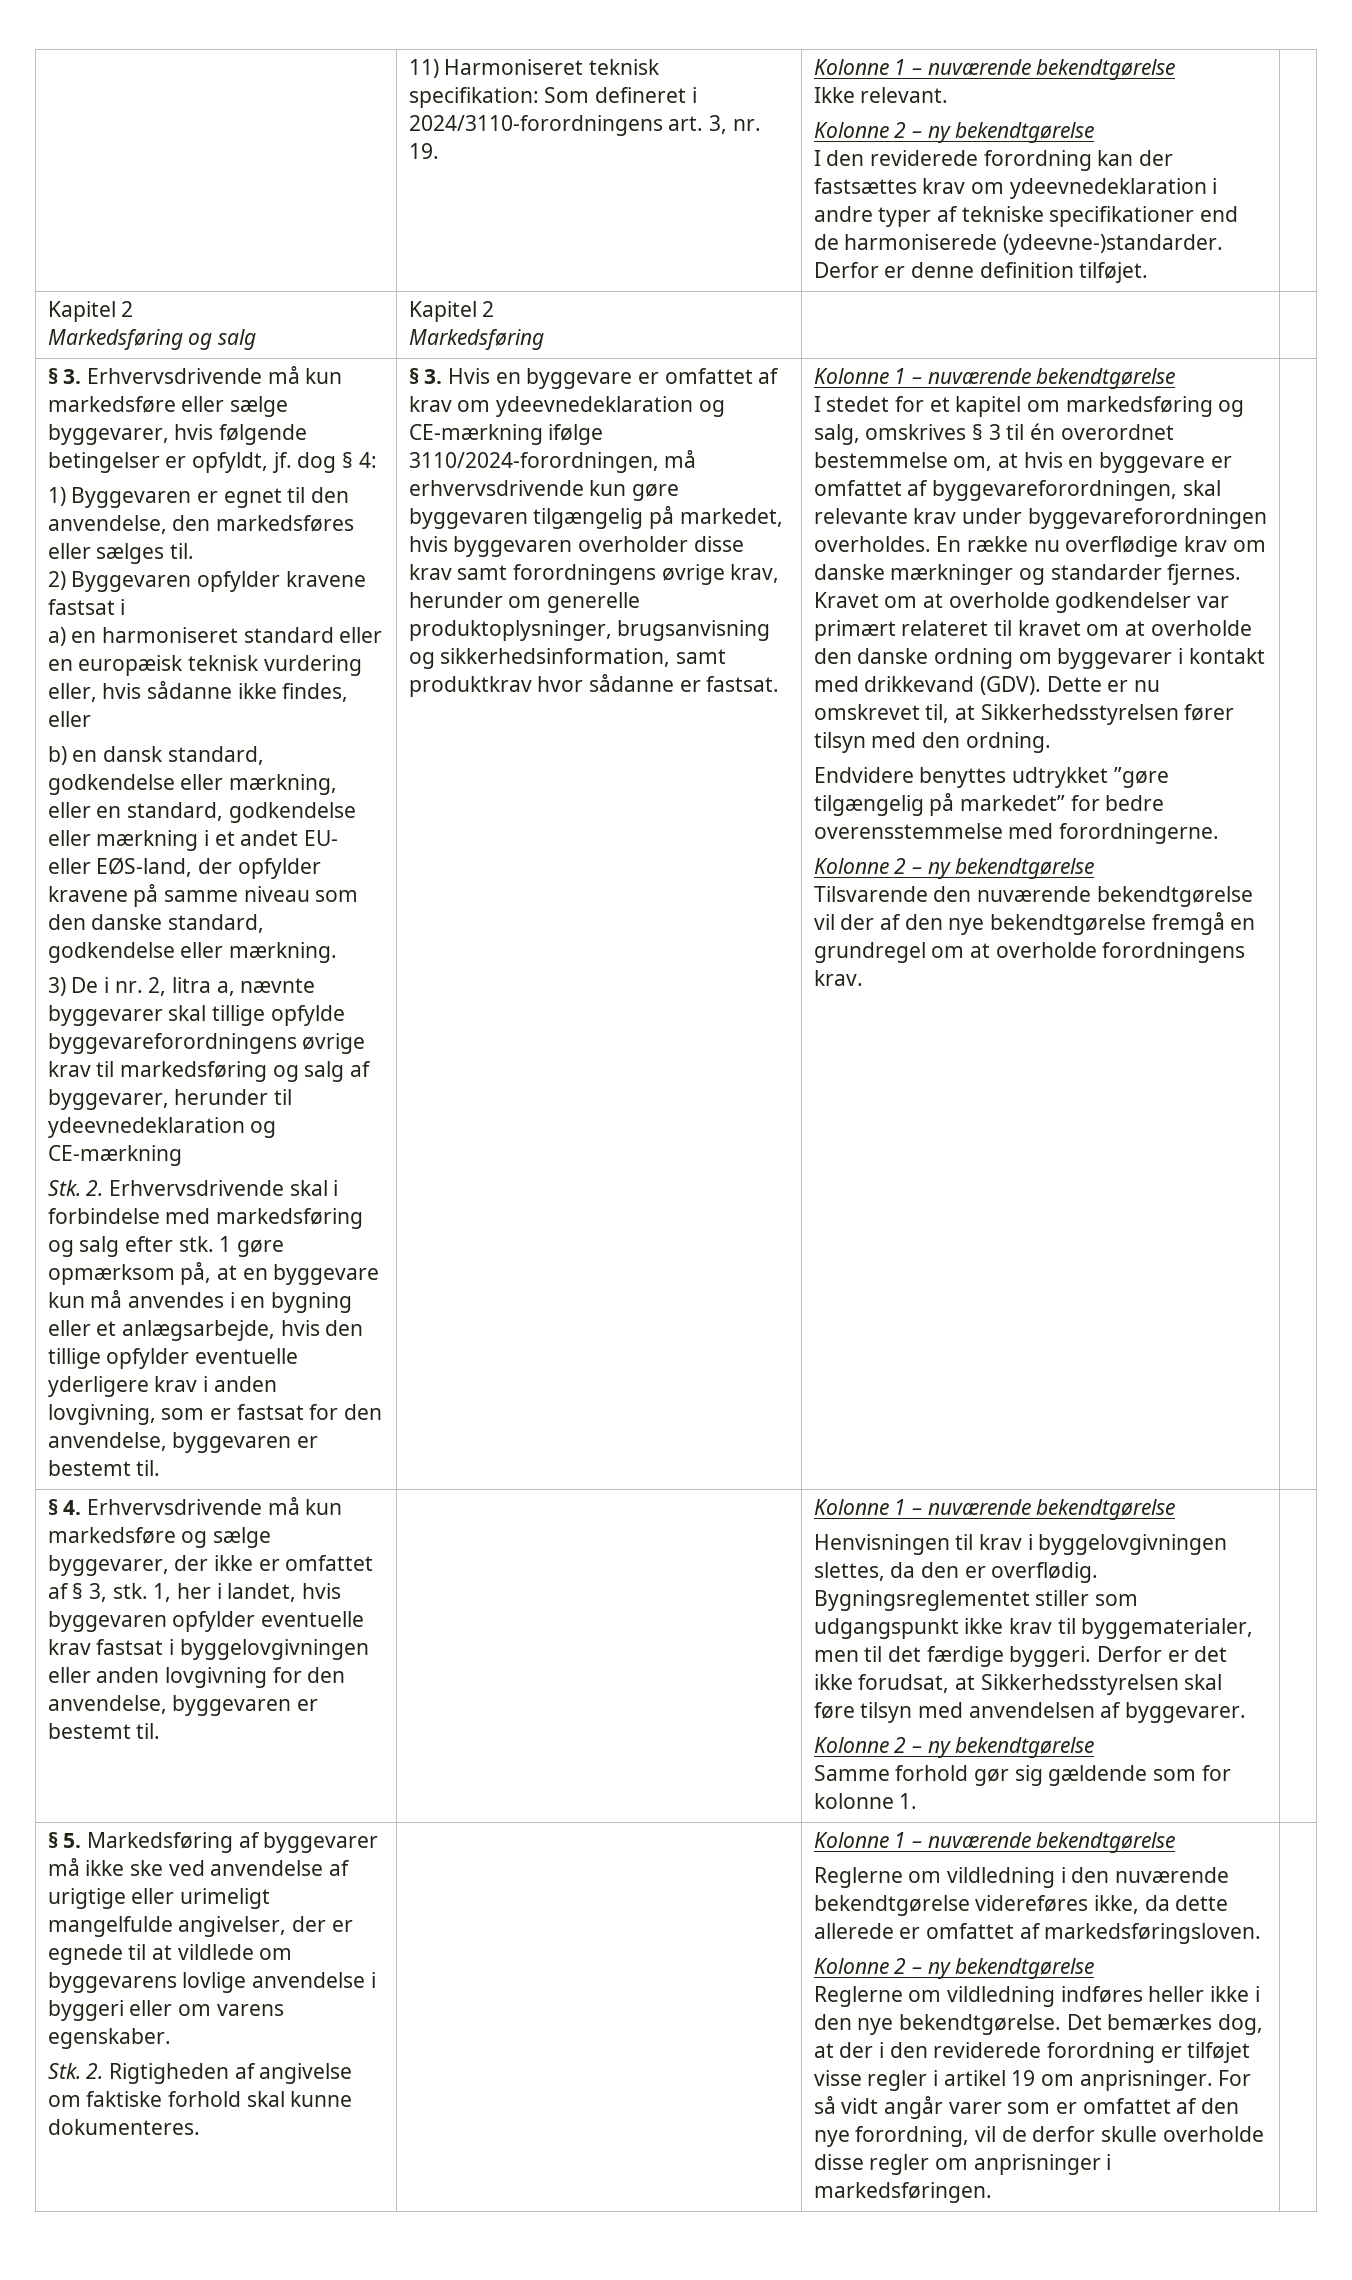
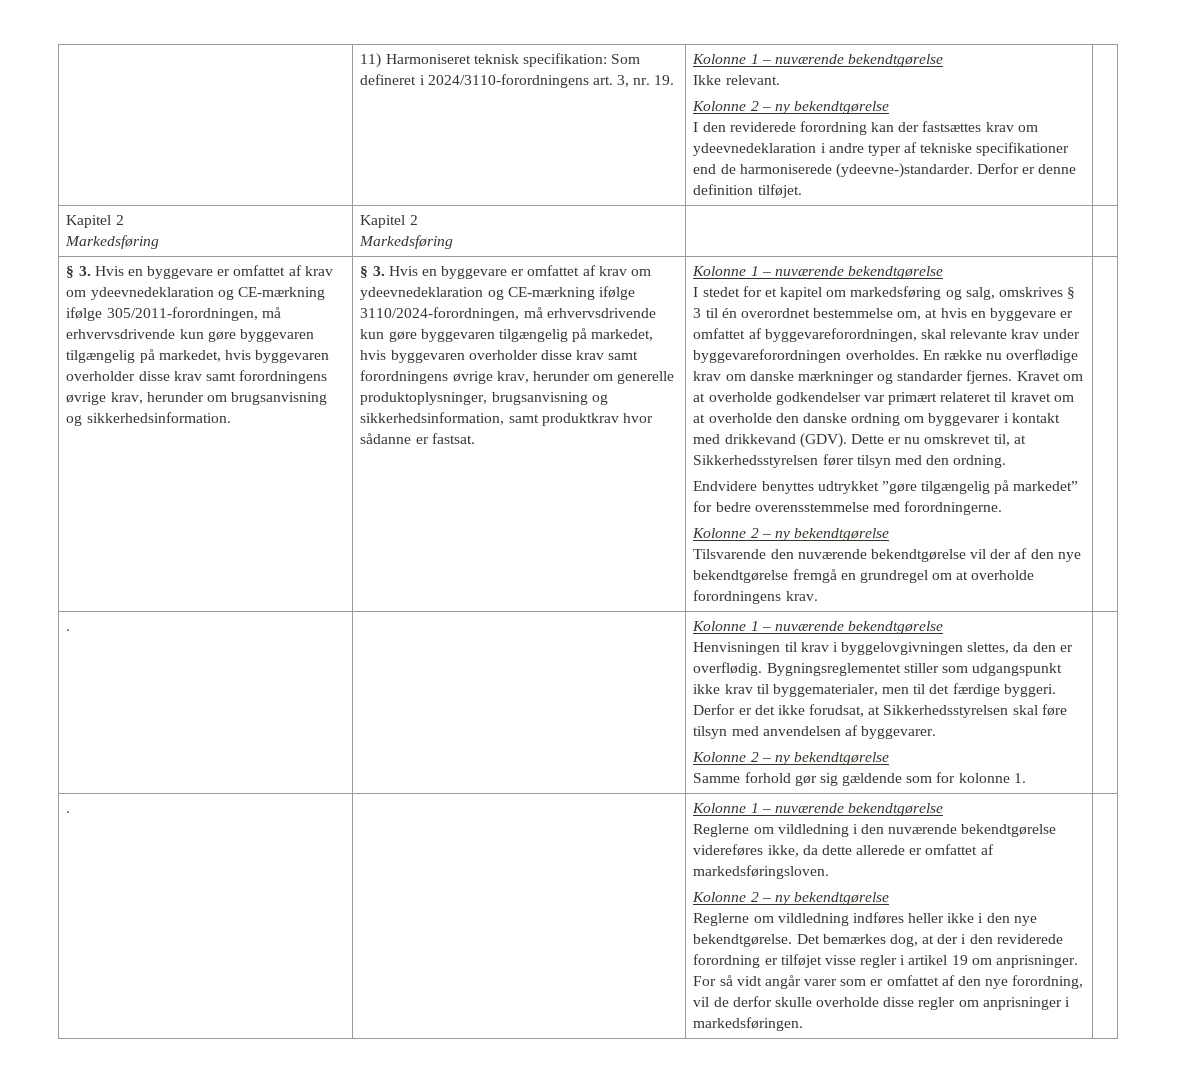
[188,329,257,350] og salg -> (160, 242) none
[87,366,343,384] [47,396,289,417] [47,424,308,445] [47,452,377,473] [47,487,350,508] [47,515,355,534] [47,543,195,564] [47,571,366,592] [47,599,126,615] [47,627,383,646] [47,655,362,676] [47,681,349,702] [47,711,91,727] [47,746,264,765] [47,774,338,795] [47,802,356,823] [47,830,339,851] [47,857,321,879] [47,884,359,907] [47,914,265,933] [47,942,338,963] [47,977,316,996] [47,1005,345,1026] [47,1033,366,1054] [47,1061,372,1082] [47,1089,293,1110] [47,1117,277,1138] [47,1145,182,1166] [47,1180,339,1196] [47,1208,364,1229] [47,1236,285,1257] [47,1262,380,1285] [47,1290,353,1313] [47,1320,364,1341] [47,1348,299,1369] [47,1376,277,1397] [47,1404,383,1425] [47,1432,319,1453] [47,1460,161,1476] Erhvervsdrivende må kun markedsføre eller sælge byggevarer, hvis følgende betingelser er opfyldt, jf. dog § 4: // 1) Byggevaren er egnet til den anvendelse, den markedsføres eller sælges til. // 2) Byggevaren opfylder kravene fastsat i // a) en harmoniseret standard eller en europæisk teknisk vurdering eller, hvis sådanne ikke findes, eller // b) en dansk standard, godkendelse eller mærkning, eller en standard, godkendelse eller mærkning i et andet EU- eller EØS-land, der opfylder kravene på samme niveau som den danske standard, godkendelse eller mærkning. // 3) De i nr. 2, litra a, nævnte byggevarer skal tillige opfylde byggevareforordningens øvrige krav til markedsføring og salg af byggevarer, herunder til ydeevnedeklaration og CE-mærkning // Stk. 2. Erhvervsdrivende skal i forbindelse med markedsføring og salg efter stk. 1 gøre opmærksom på, at en byggevare kun må anvendes i en bygning eller et anlægsarbejde, hvis den tillige opfylder eventuelle yderligere krav i anden lovgivning, som er fastsat for den anvendelse, byggevaren er bestemt til. -> [94,265,333,279] [66,287,325,300] [66,307,281,321] [66,329,314,342] [66,349,330,363] [66,370,328,384] [66,392,328,405] [66,412,231,426] Hvis en byggevare er omfattet af krav om ydeevnedeklaration og CE-mærkning ifølge 305/2011-forordningen, må erhvervsdrivende kun gøre byggevaren tilgængelig på markedet, hvis byggevaren overholder disse krav samt forordningens øvrige krav, herunder om brugsanvisning og sikkerhedsinformation.
[47,1497,343,1515] [47,1527,272,1548] [47,1555,374,1576] [47,1583,342,1602] [47,1611,365,1632] [47,1639,369,1660] [47,1667,346,1688] [47,1695,319,1716] [47,1723,161,1739] § 4. Erhvervsdrivende må kun markedsføre og sælge byggevarer, der ikke er omfattet af § 3, stk. 1, her i landet, hvis byggevaren opfylder eventuelle krav fastsat i byggelovgivningen eller anden lovgivning for den anvendelse, byggevaren er bestemt til. -> [66,629,71,631] .
[47,1832,379,1853] [47,1858,351,1876] [47,1888,271,1909] [47,1916,353,1937] [47,1944,293,1965] [47,1972,376,1993] [47,2000,284,2021] [47,2028,171,2049] [47,2063,353,2084] [47,2091,353,2107] [47,2119,200,2135] § 5. Markedsføring af byggevarer må ikke ske ved anvendelse af urigtige eller urimeligt mangelfulde angivelser, der er egnede til at vildlede om byggevarens lovlige anvendelse i byggeri eller om varens egenskaber. // Stk. 2. Rigtigheden af angivelse om faktiske forhold skal kunne dokumenteres. -> [66,811,71,813] .

